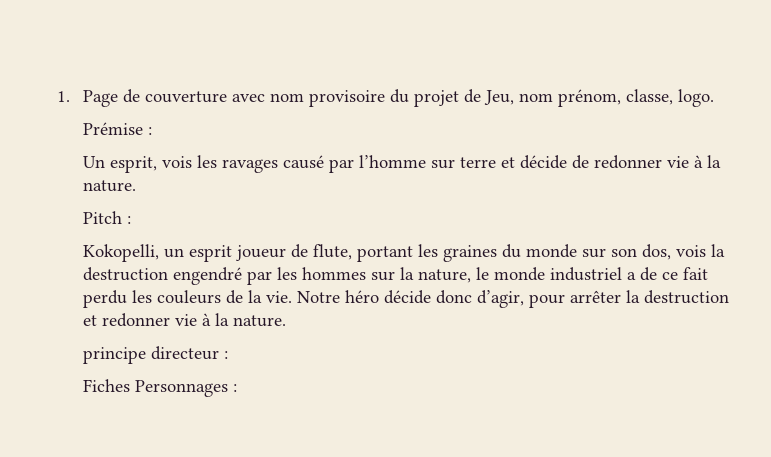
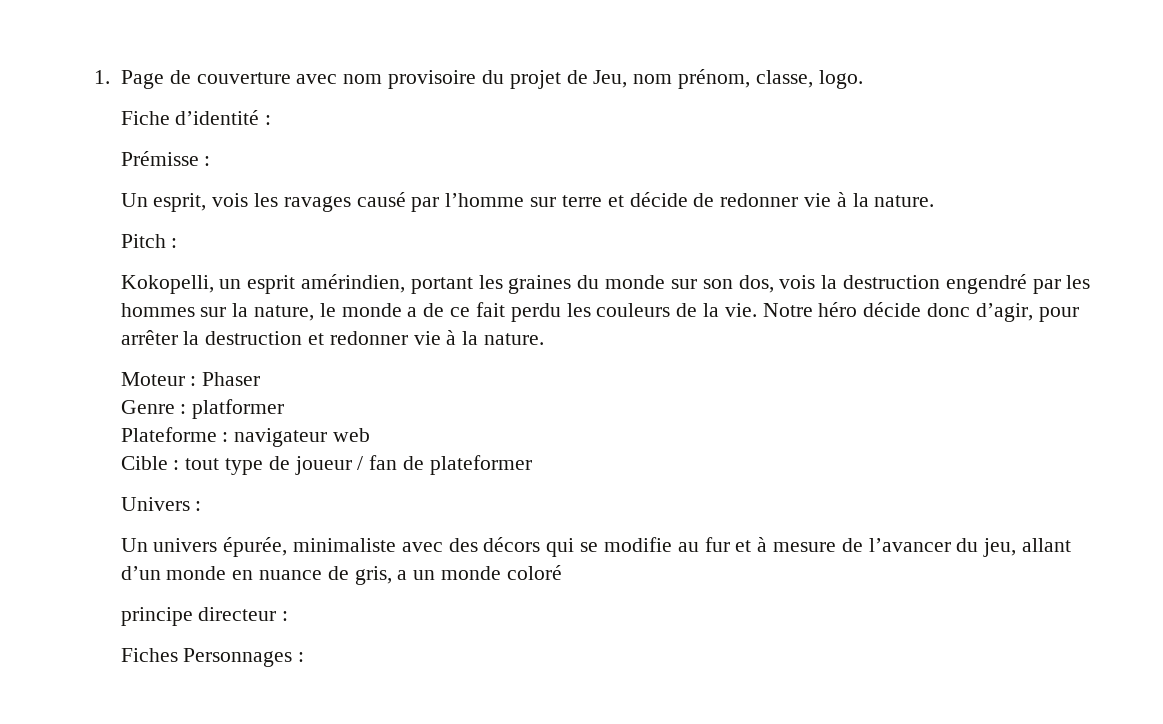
[83,122,144,135] Prémise -> [120,110,272,125] [120,151,199,166] Fiche d’identité : // Prémisse
[236,244,353,261] joueur de flute, -> [301,274,406,293] amérindien,
[550,267,623,281] industriel -> (402, 310) none
(287, 321) none -> [120,372,261,386] [120,399,285,419] [120,427,371,447] [120,455,532,475] [120,497,202,511] [120,537,1071,557] [120,565,562,585] // Moteur : Phaser // Genre : platformer // Plateforme : navigateur web // Cible : tout type de joueur / fan de plateformer // Univers : // Un univers épurée, minimaliste avec des décors qui se modifie au fur et à mesure de l’avancer du jeu, allant d’un monde en nuance de gris, a un monde coloré

